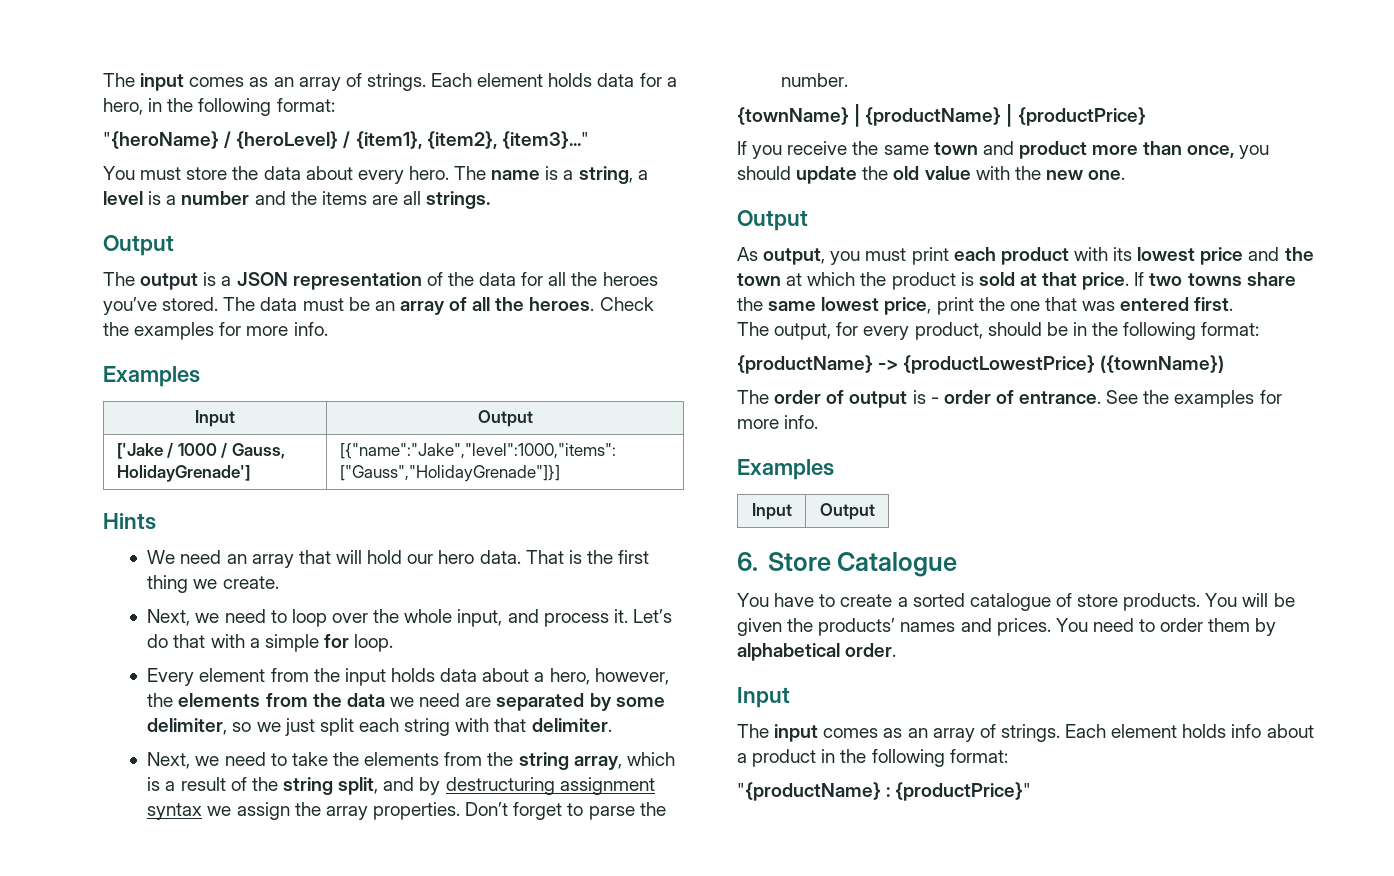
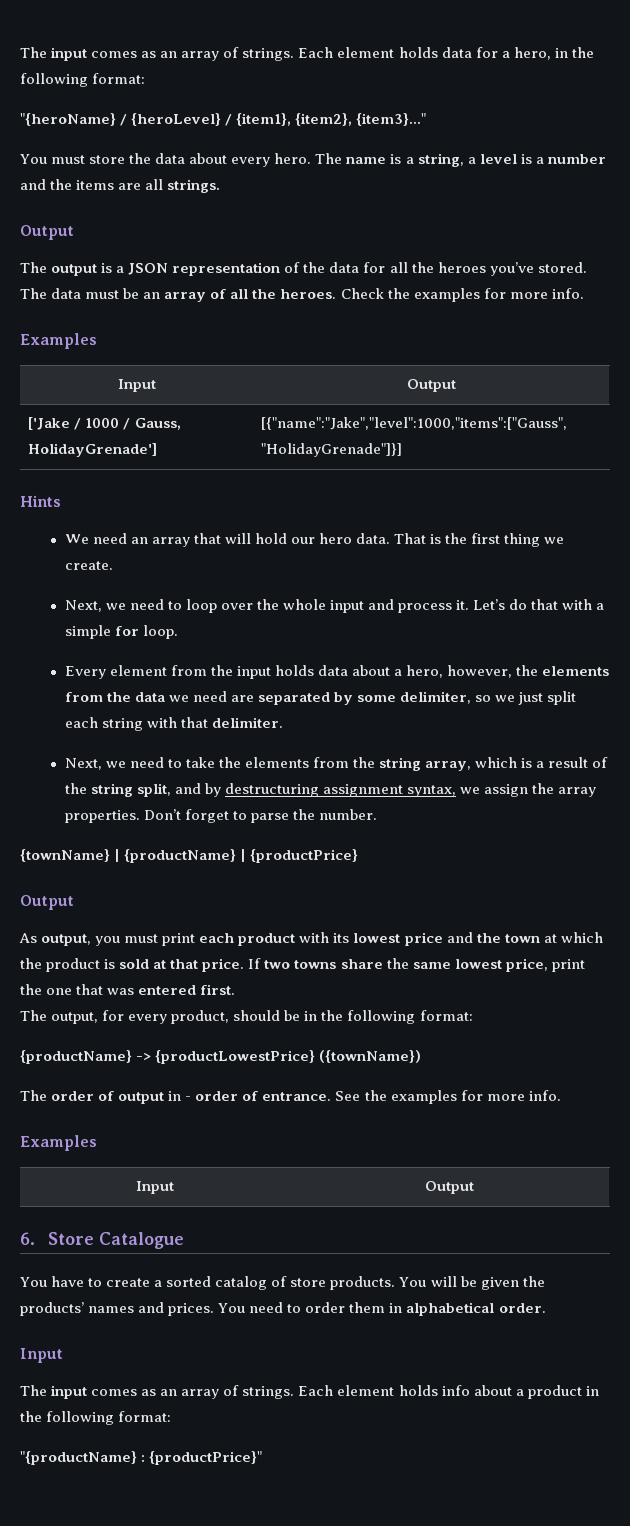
[457,609,503,627] input, -> [329,600,364,613] input
[147,803,203,820] syntax -> [406,785,456,797] syntax,
[737,141,1270,159] [737,166,1126,184] // If you receive the same town and product more than once, you should update the old value with the new one. -> (359, 856) none
[912,390,926,404] is -> [168,1091,182,1101] in
[969,593,1051,611] catalogue -> [215,1276,268,1290] catalog
[1255,618,1277,636] by -> [389,1303,403,1313] in

